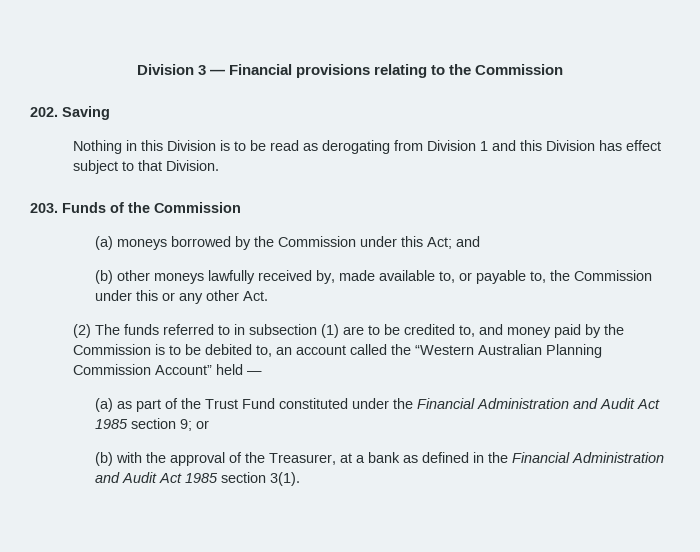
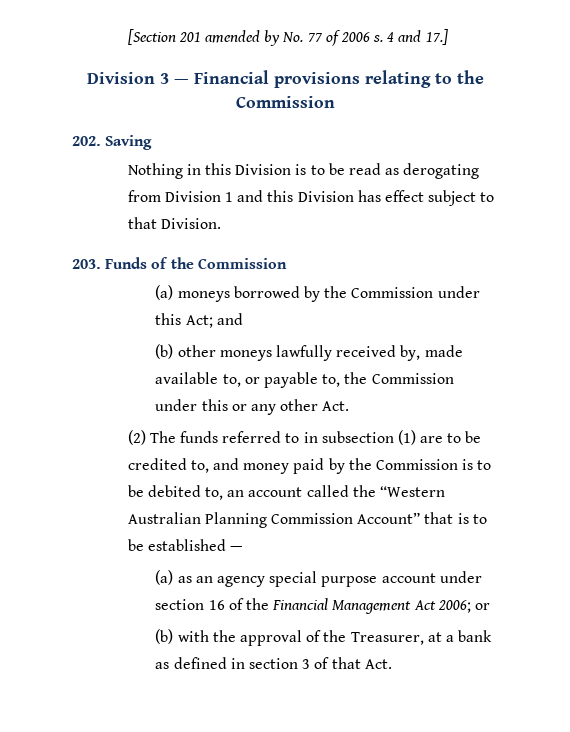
(136, 69) none -> [127,29,448,46] [Section 201 amended by No. 77 of 2006 s. 4 and 17.] //
[216,364,263,375] [94,398,660,412] [94,418,192,431] held — // (a) as part of the Trust Fund constituted under the Financial Administration and Audit Act 1985 section 9; -> [424,512,487,524] [127,539,242,551] [155,570,482,587] [155,598,471,614] that is to be established — // (a) as an agency special purpose account under section 16 of the Financial Management Act 2006;
[487,452,664,463] [94,472,300,486] the Financial Administration and Audit Act 1985 section 3(1). -> [248,657,392,669] section 3 of that Act.

